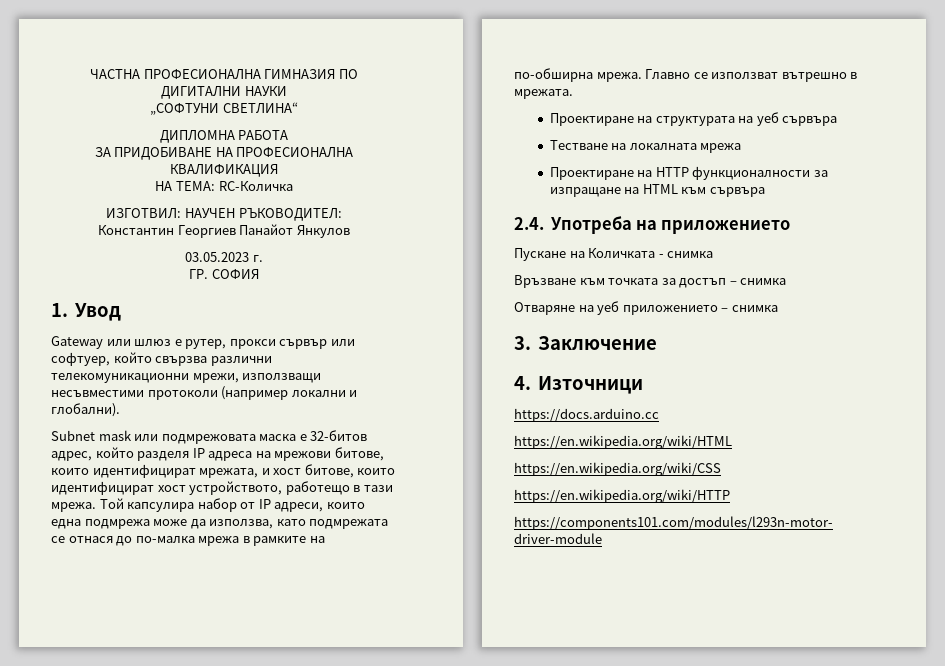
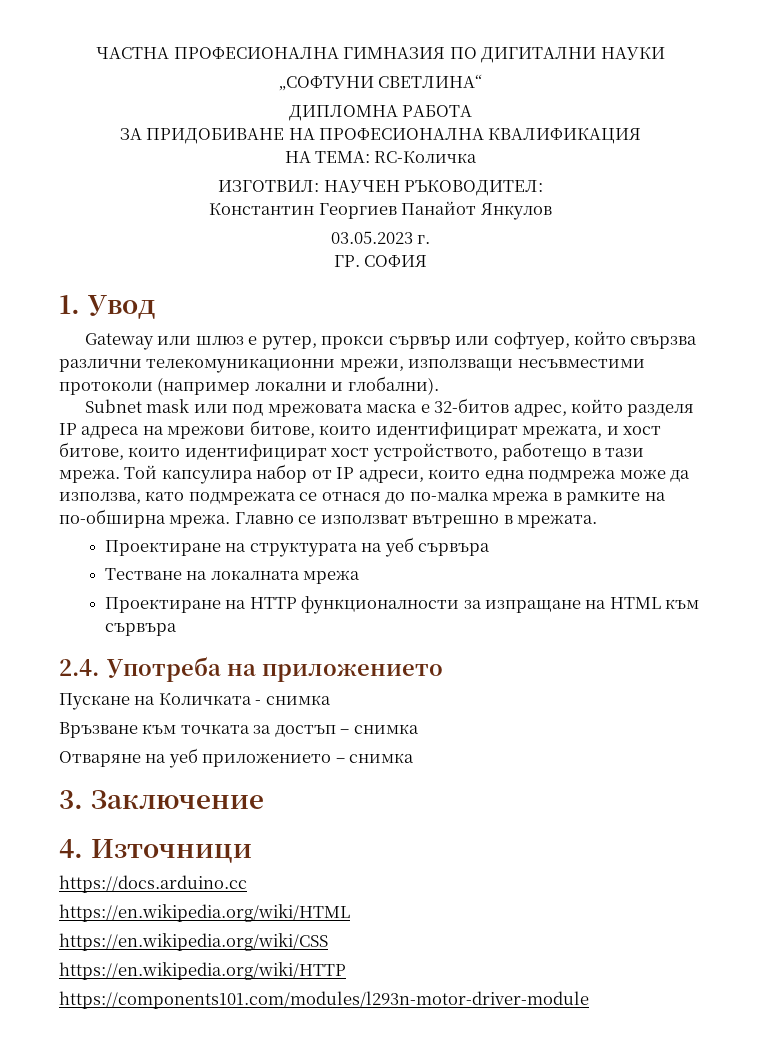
[161,434,256,444] подмрежовата -> [232,403,363,417] под мрежовата

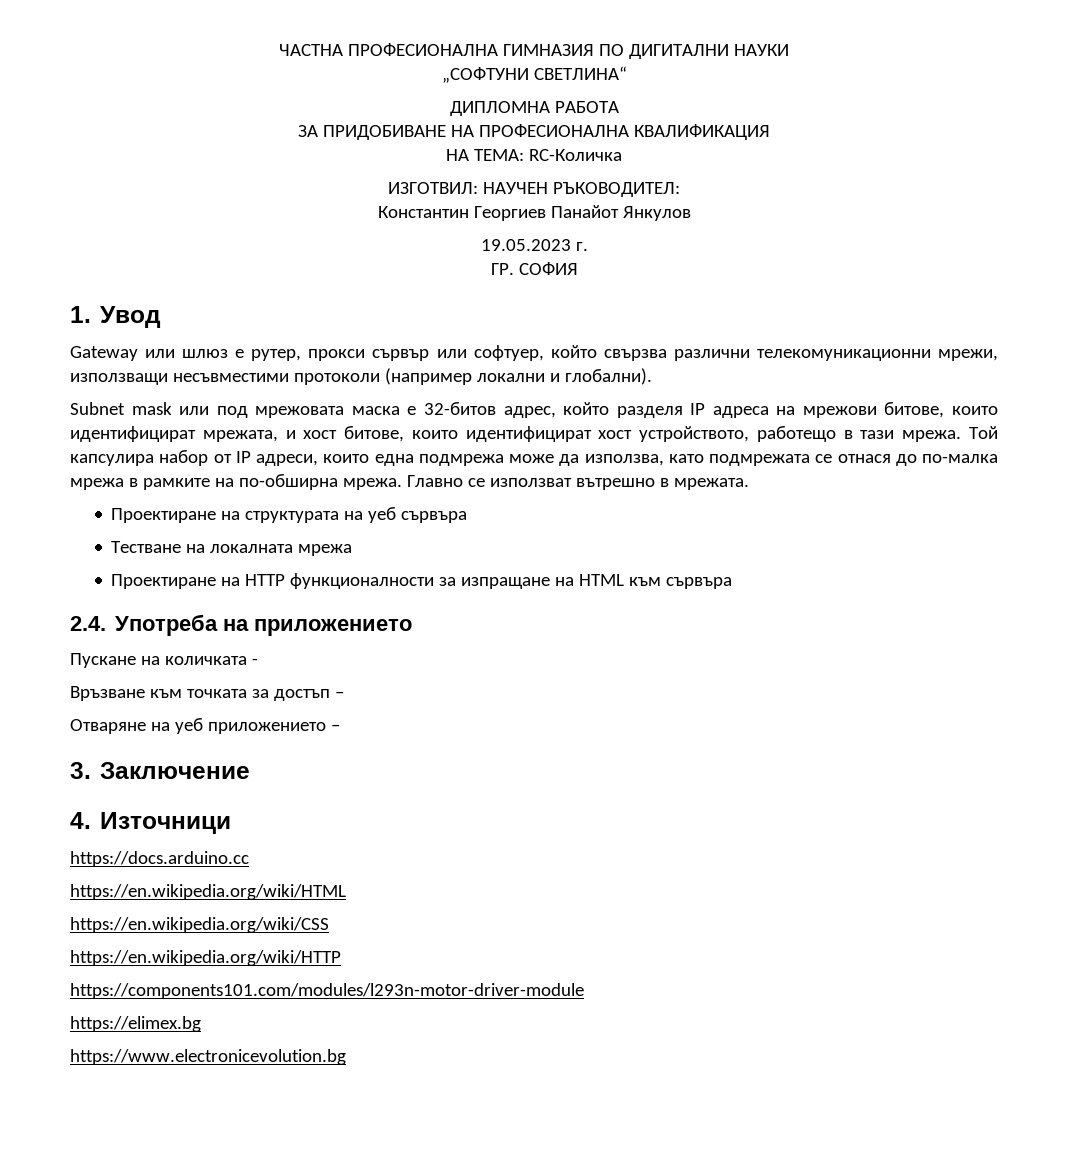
[330,231,413,244] 03.05.2023 -> [480,239,571,251] 19.05.2023
[158,693,331,705] Количката - снимка -> [164,656,258,665] количката -
[353,724,419,734] снимка -> (344, 694) none
[349,753,415,763] снимка -> (340, 727) none
(589, 1000) none -> [70,1016,201,1032] [70,1049,346,1065] // https://elimex.bg // https://www.electronicevolution.bg

